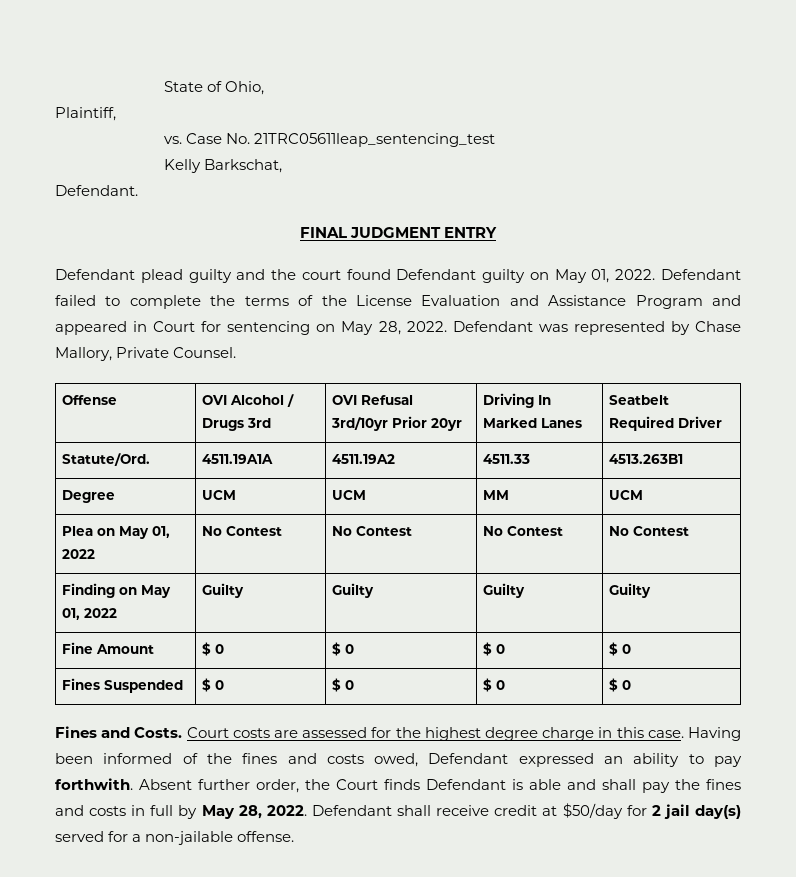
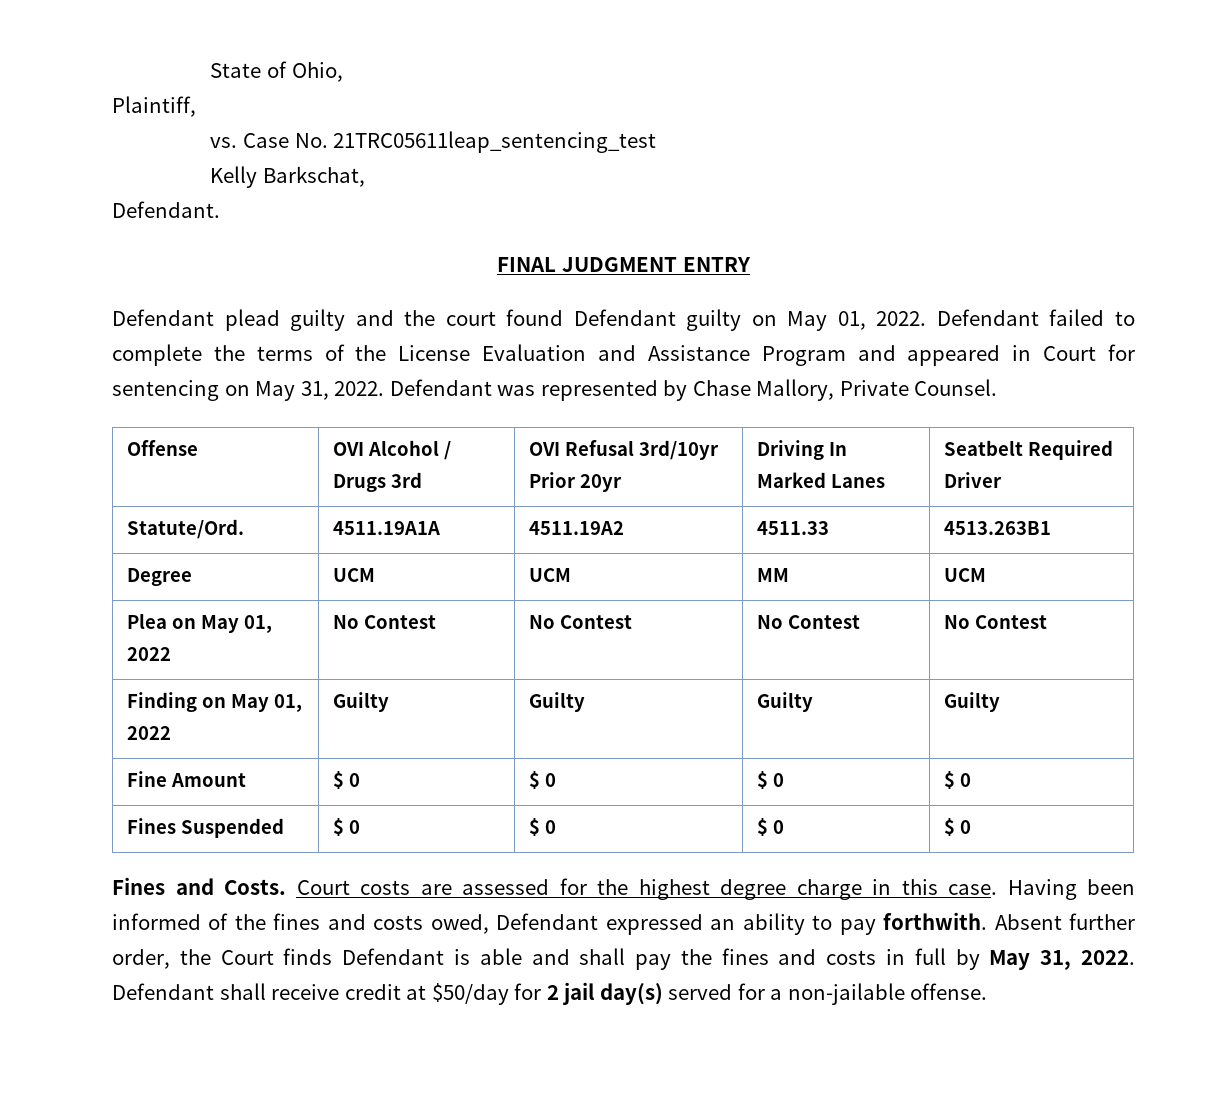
[378,321,401,335] 28, -> [300,381,329,400] 31,
[238,805,262,819] 28, -> [1040,950,1072,970] 31,

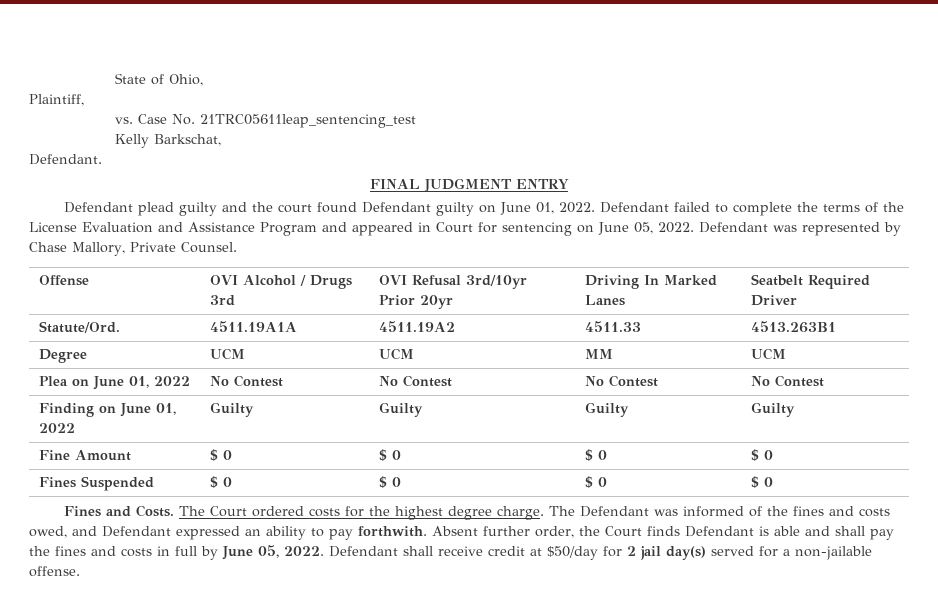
[787,311,828,331] May -> [500,202,532,215] June
[255,381,329,401] May 31, -> [598,222,653,235] June 05,
[201,615,240,633] May -> [92,376,124,390] June
[231,694,270,712] May -> [119,403,151,417] June
[296,878,1135,900] Court costs are assessed for the highest degree charge in this case. Having been -> [179,506,679,520] The Court ordered costs for the highest degree charge. The Defendant was
(489, 924) none -> [72,526,97,536] and
[989,950,1072,970] May 31, -> [222,545,279,560] June 05,

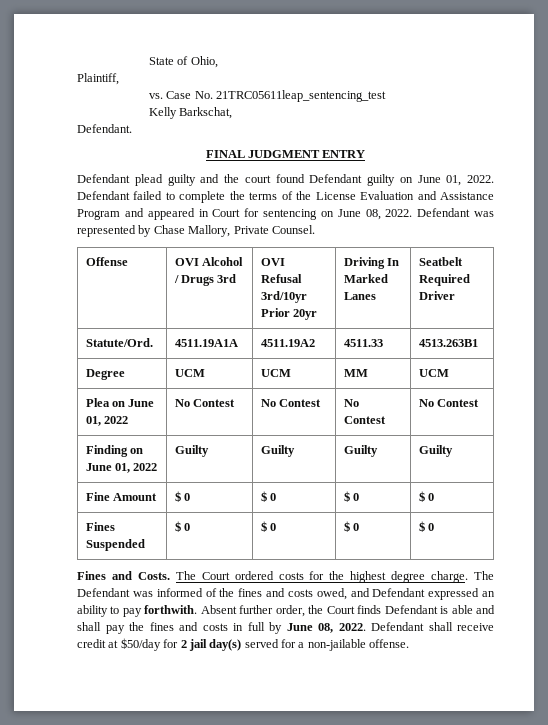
[634,222,653,234] 05, -> [365,209,381,220] 08,
[258,545,279,558] 05, -> [318,623,333,633] 08,

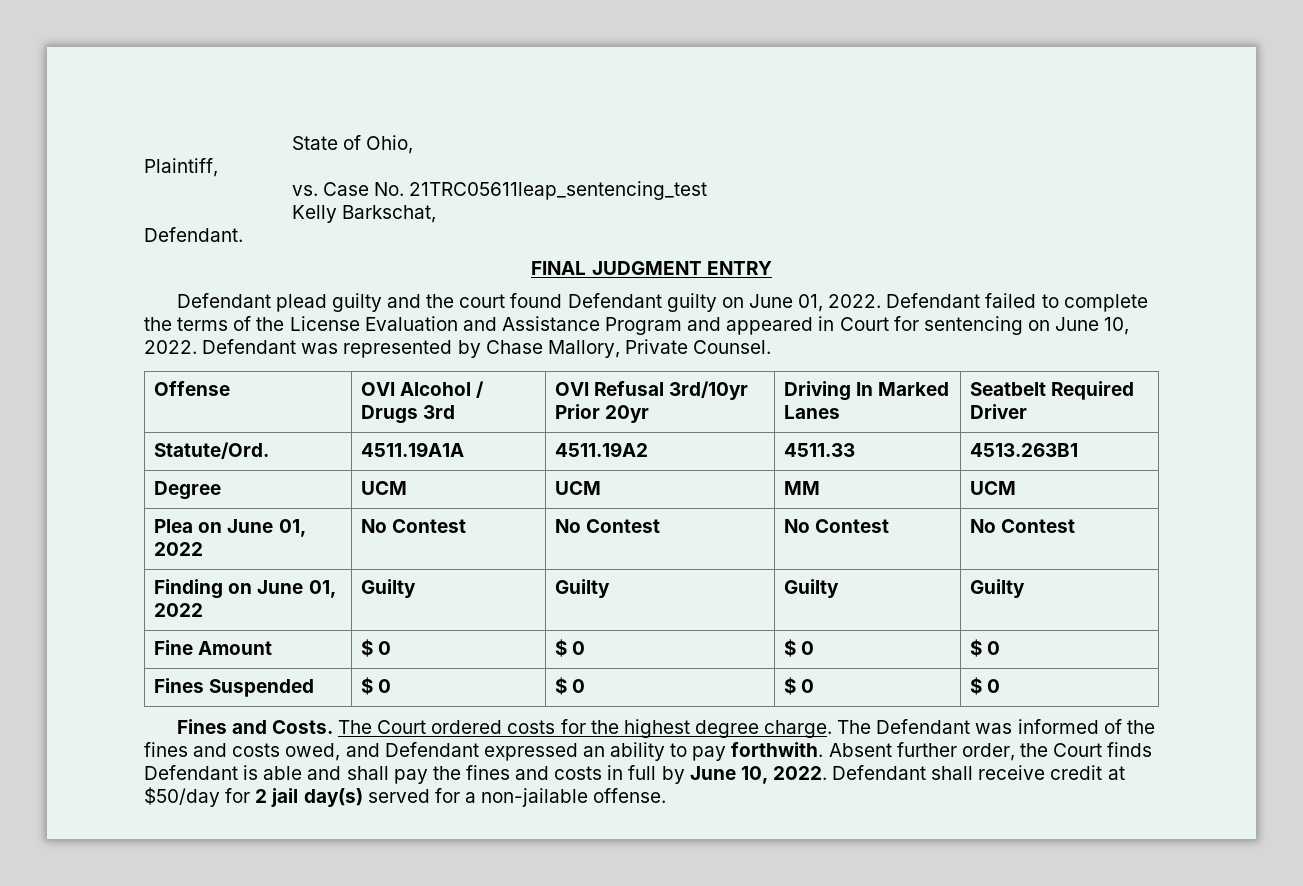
[365,209,381,220] 08, -> [1104,317,1130,335] 10,
[318,623,333,633] 08, -> [740,766,768,784] 10,

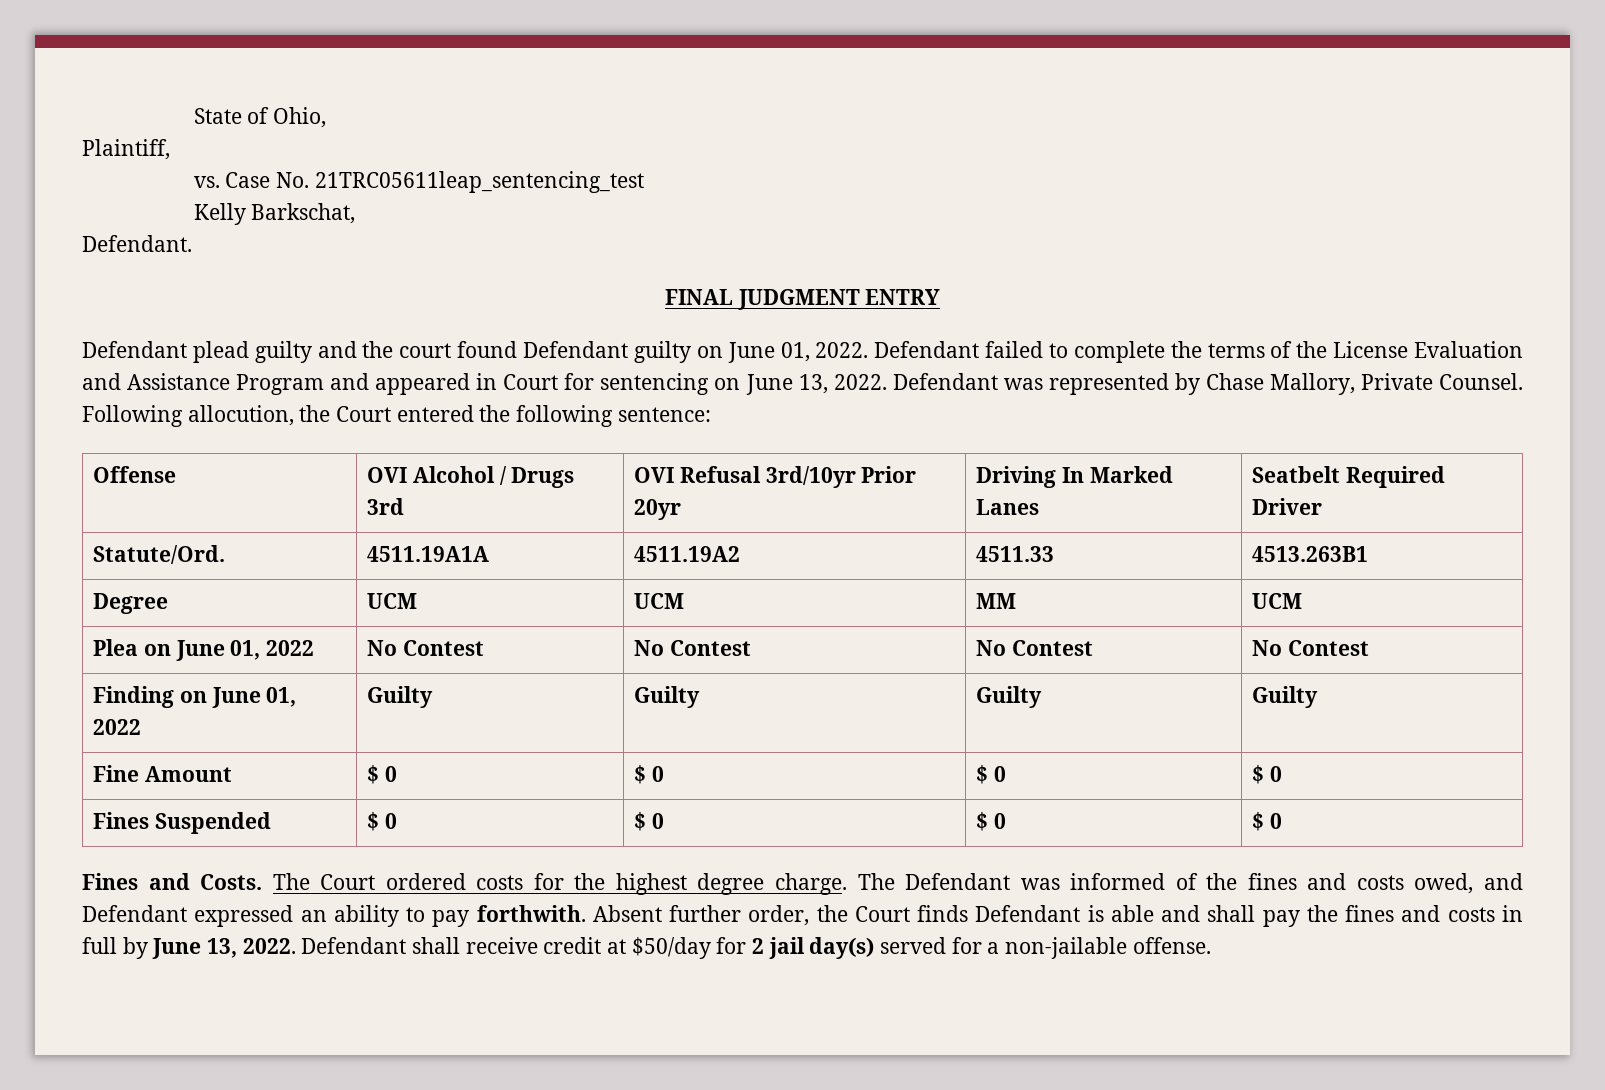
[1104,317,1130,335] 10, -> [798,374,828,394] 13,
(772, 347) none -> [82,405,711,427] Following allocution, the Court entered the following sentence:
[740,766,768,784] 10, -> [207,938,238,958] 13,

